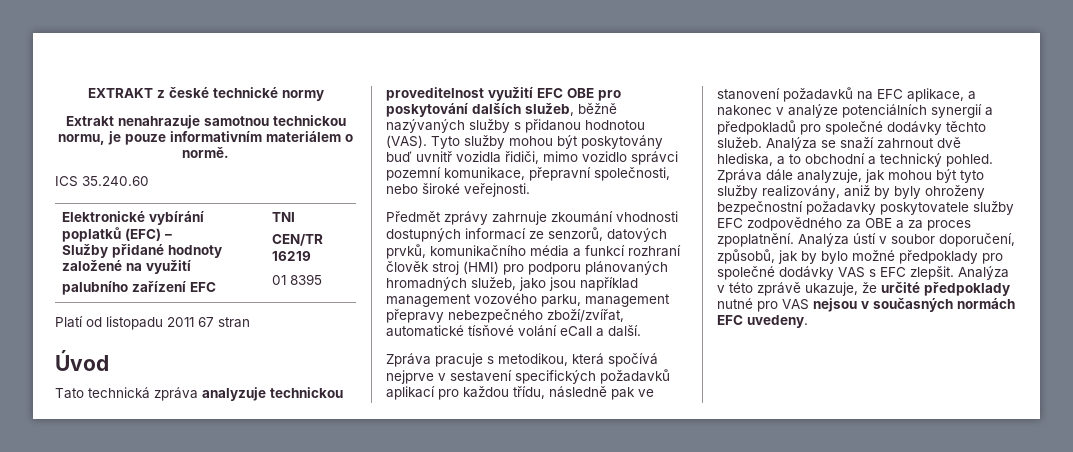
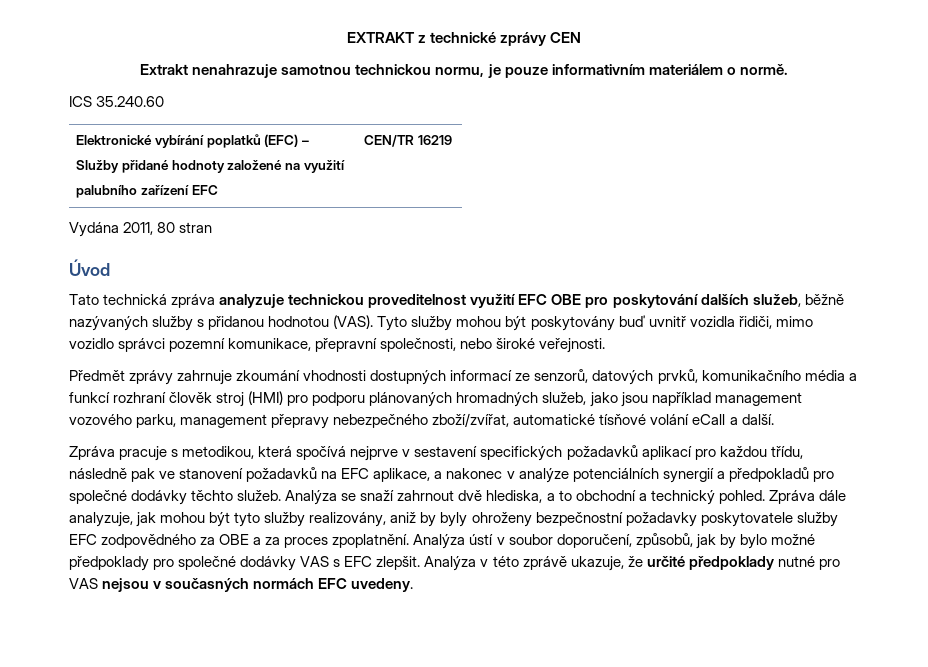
[168,87,324,101] české technické normy -> [430,32,582,46] technické zprávy CEN
[271,212,295,222] TNI // -> (218, 190) none
[271,274,322,285] [55,316,214,330] // 01 8395 // Platí od listopadu 2011 67 -> [69,222,176,237] // Vydána 2011, 80

